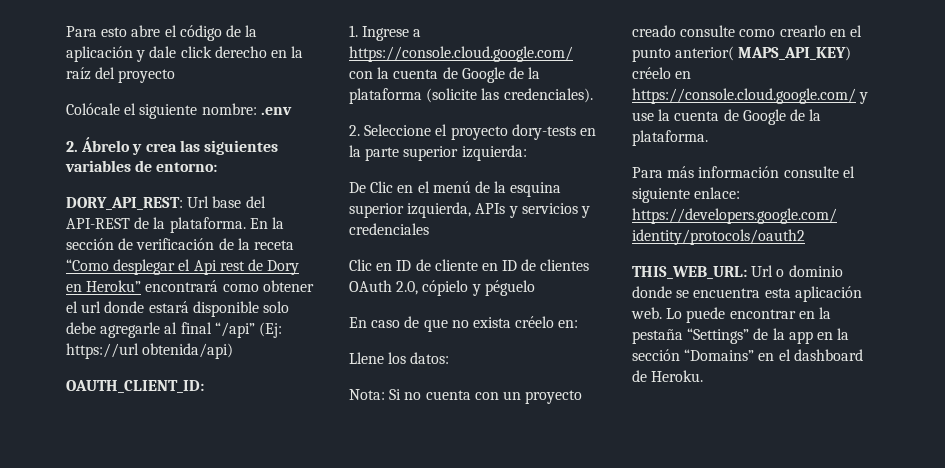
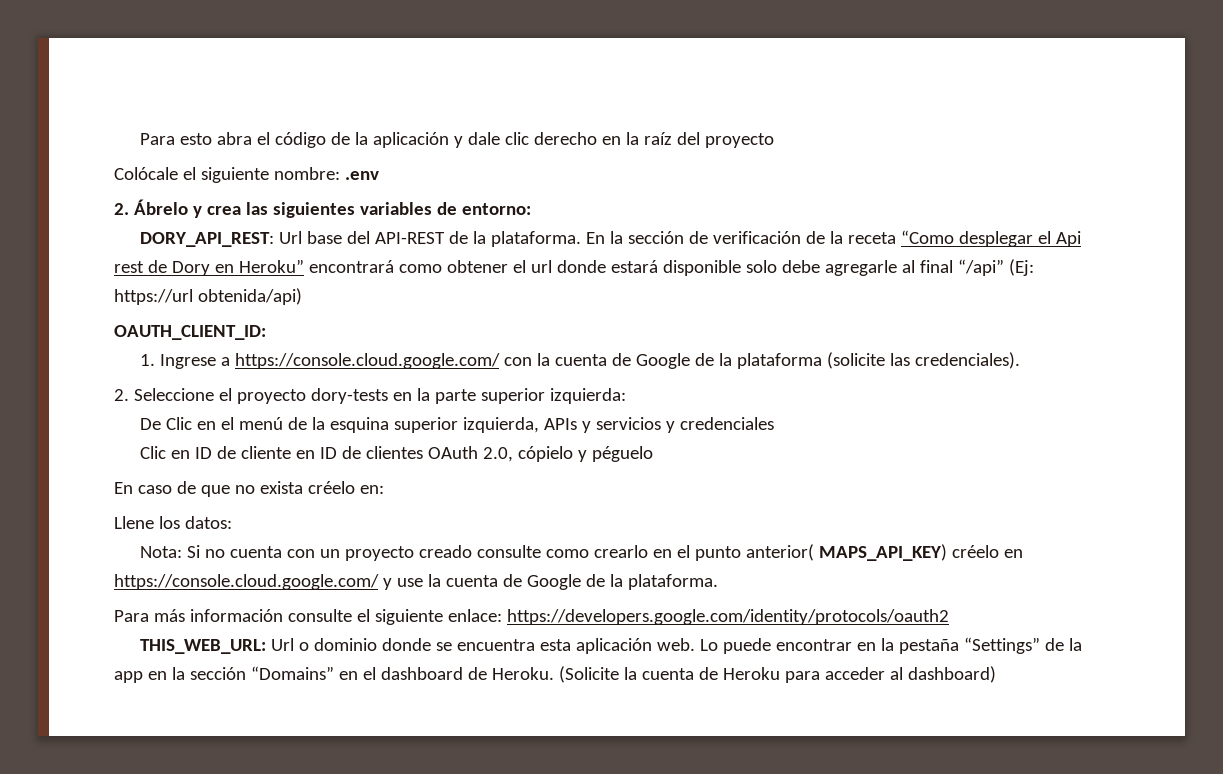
[131,25,161,37] abre -> [216,132,252,145] abra
[180,46,212,58] click -> [504,132,529,145] clic
(704, 376) none -> [558,666,996,683] (Solicite la cuenta de Heroku para acceder al dashboard)

